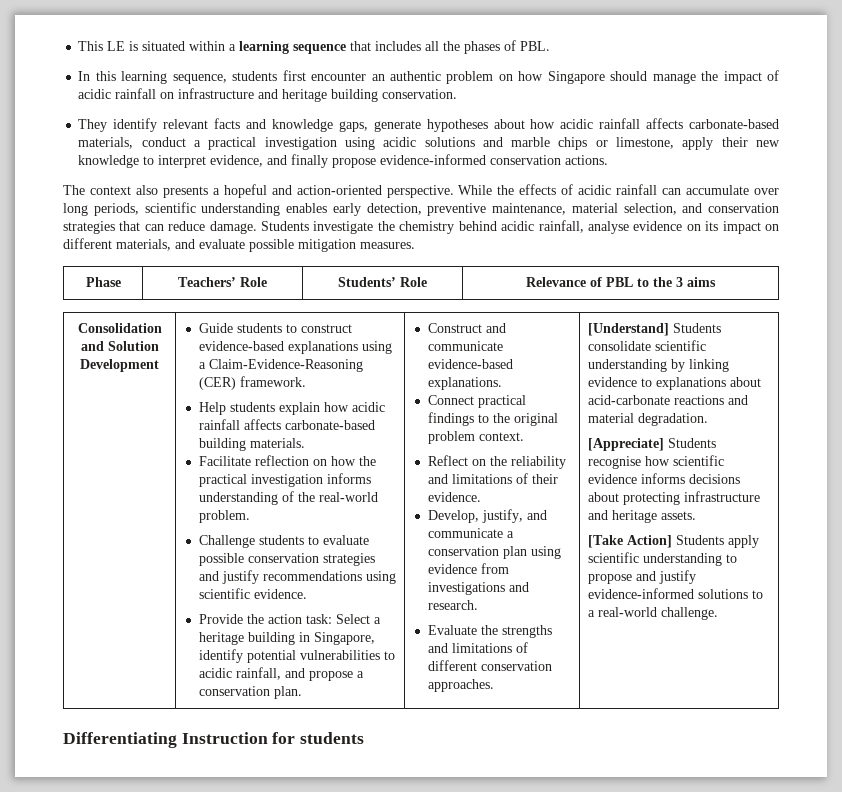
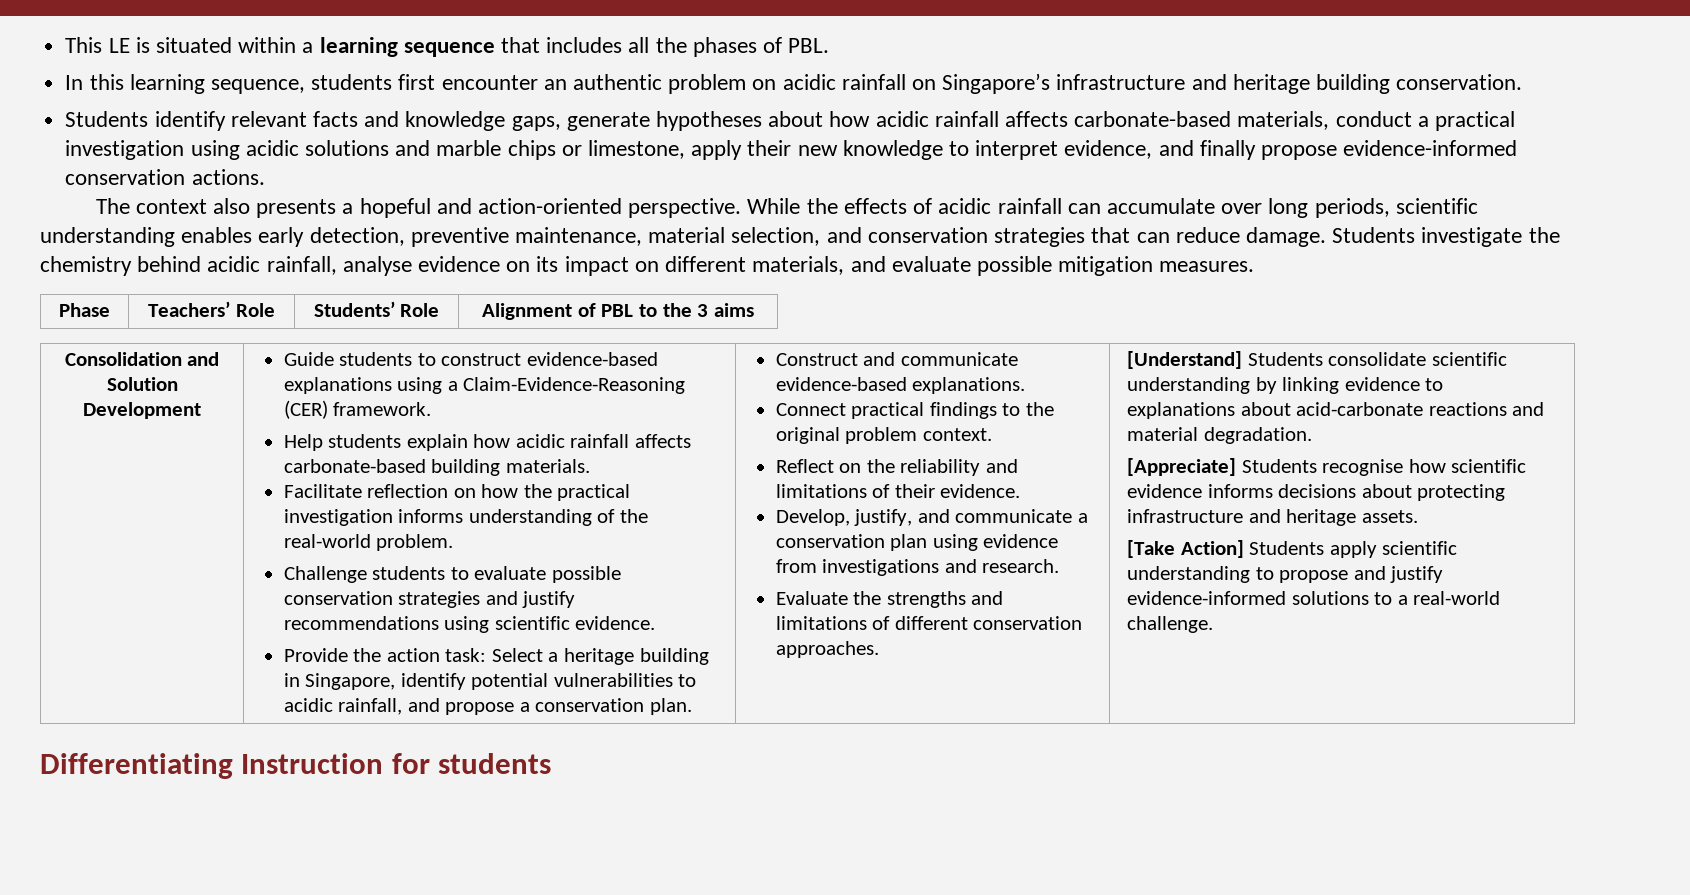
[518,70,780,84] how Singapore should manage the impact of -> (777, 84) none
(175, 95) none -> [942,73,1051,94] Singapore’s
[78,119,108,132] They -> [65,111,149,127] Students
[526,277,586,287] Relevance -> [482,303,573,320] Alignment

